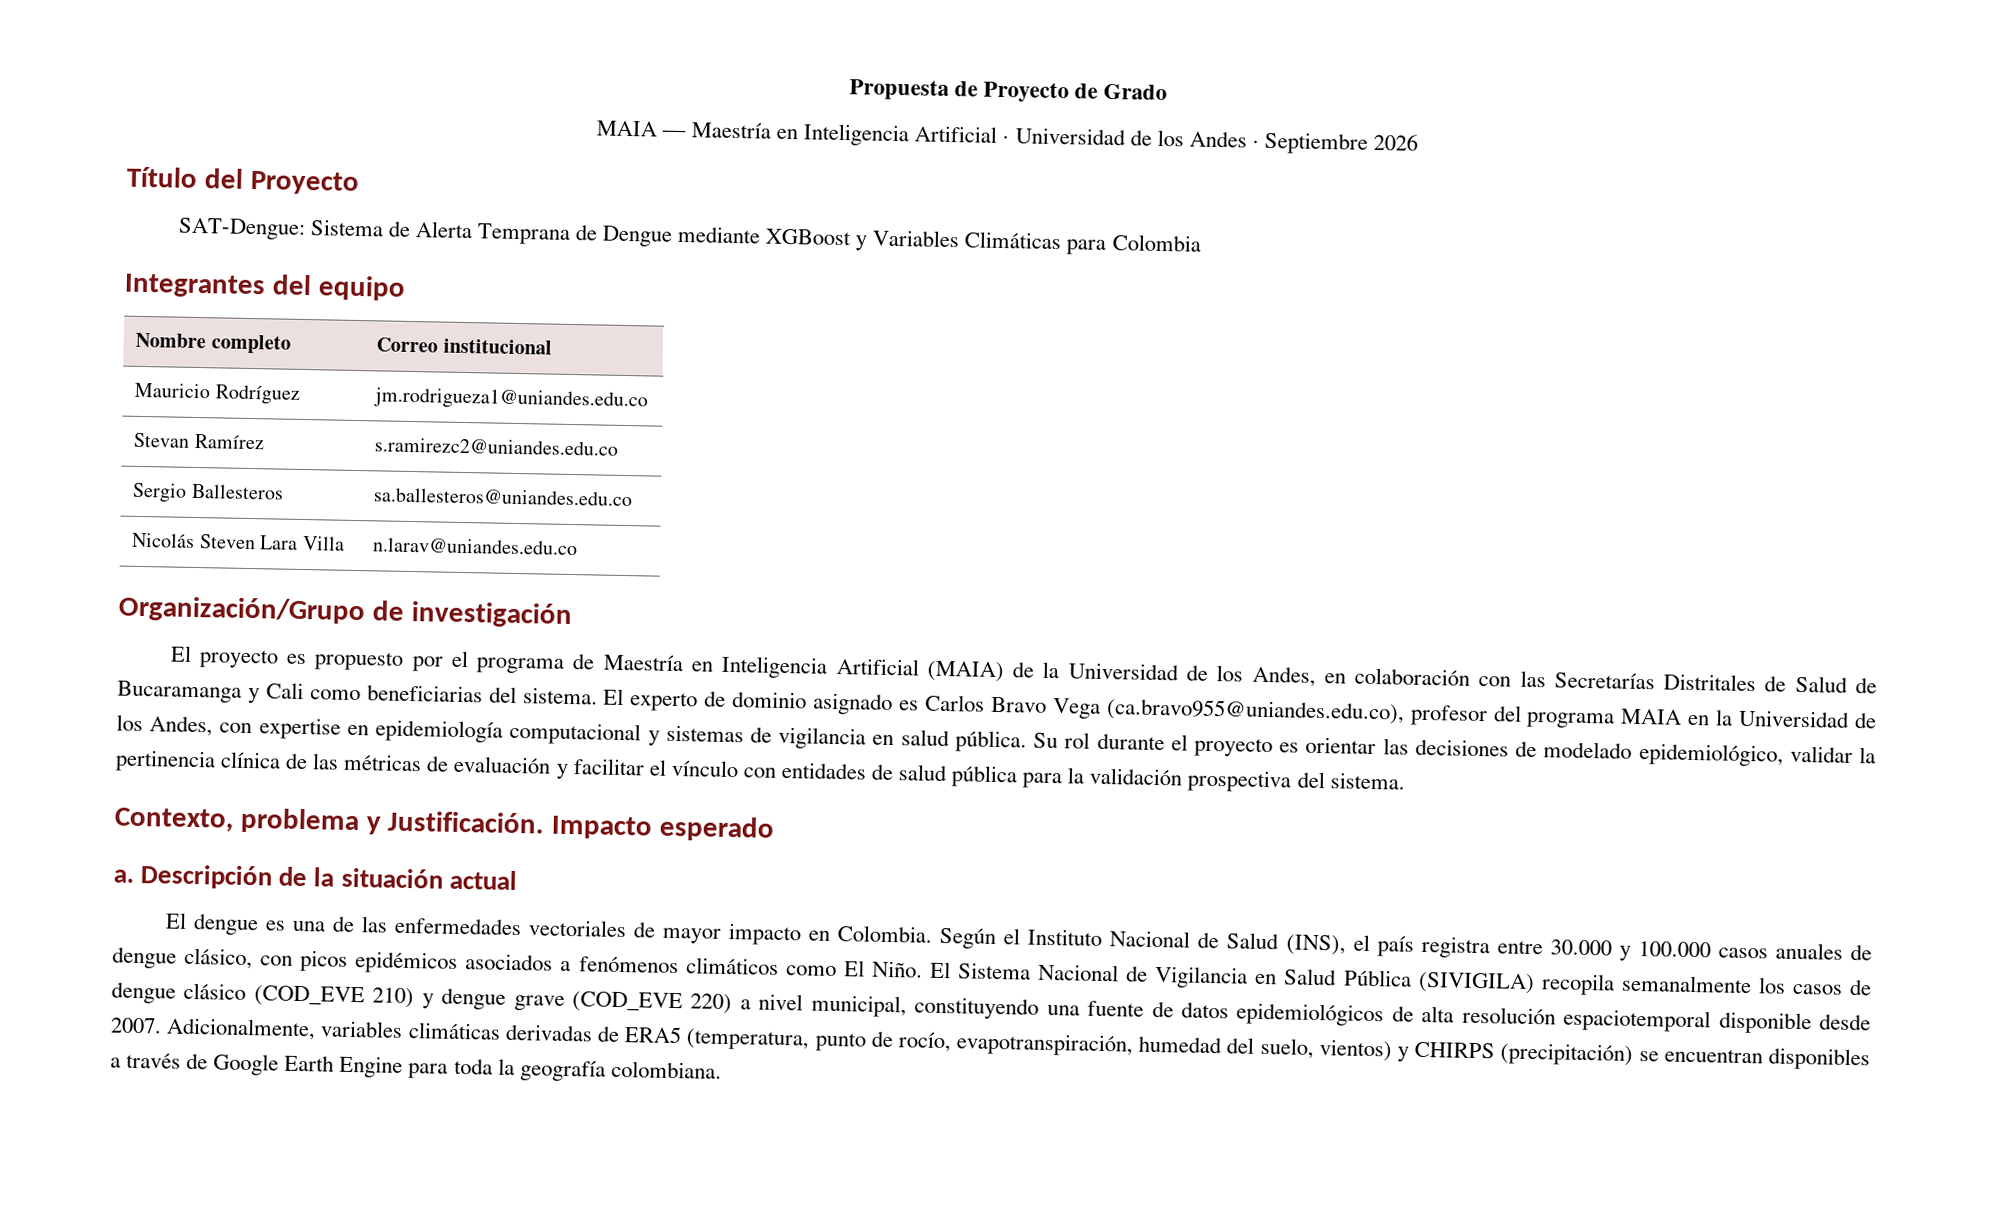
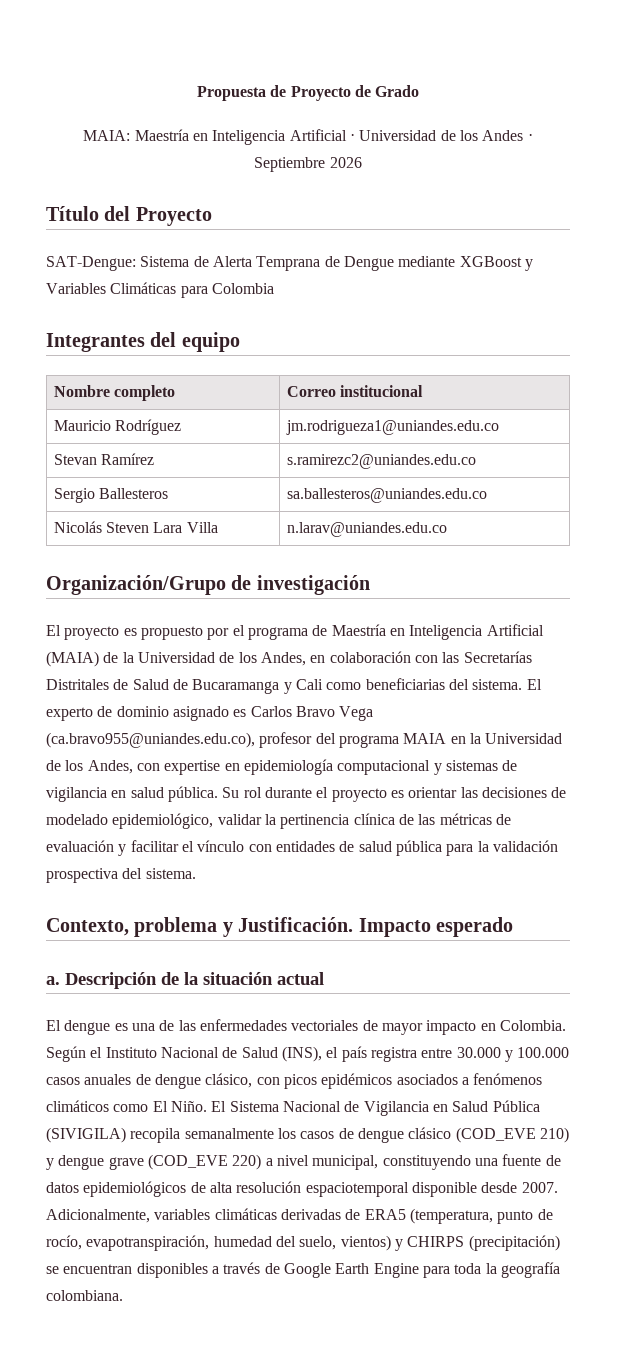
[596,120,687,138] MAIA — -> [83,130,131,141] MAIA:

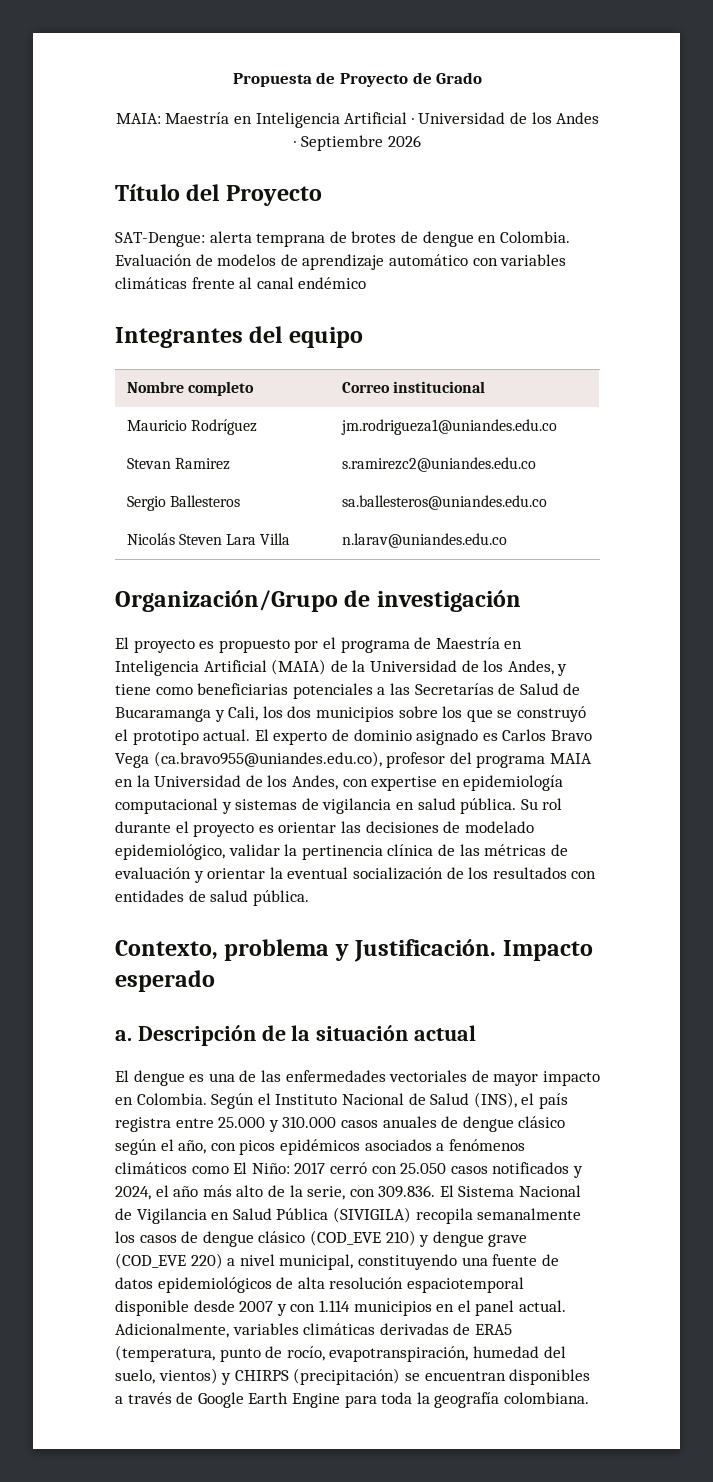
[140,256,533,271] [46,282,274,298] Sistema de Alerta Temprana de Dengue mediante XGBoost y Variables Climáticas para Colombia -> [209,231,570,247] [115,254,567,270] [115,277,367,289] alerta temprana de brotes de dengue en Colombia. Evaluación de modelos de aprendizaje automático con variables climáticas frente al canal endémico
[101,453,155,465] Ramírez -> [174,458,230,470] Ramirez
[310,651,438,663] en colaboración con -> [557,664,568,676] [115,683,386,699] y tiene como beneficiarias potenciales a
[46,679,109,690] Distritales -> (494, 689) none
[295,678,523,690] Cali como beneficiarias del sistema. -> [228,706,586,722] [115,729,251,745] Cali, los dos municipios sobre los que se construyó el prototipo actual.
[130,840,558,856] [46,868,196,883] facilitar el vínculo con entidades de salud pública para la validación prospectiva del sistema. -> [207,867,597,880] [115,890,309,906] orientar la eventual socialización de los resultados con entidades de salud pública.
[456,1047,570,1062] 30.000 y 100.000 -> [218,1116,337,1132] 25.000 y 310.000
[205,1073,253,1088] clásico, -> [518,1116,566,1128] [115,1139,207,1155] clásico según el año,
[170,1101,207,1112] Niño. -> [251,1162,583,1178] [115,1185,436,1200] Niño: 2017 cerró con 25.050 casos notificados y 2024, el año más alto de la serie, con 309.836.
[521,1182,558,1193] 2007. -> [239,1300,566,1316] 2007 y con 1.114 municipios en el panel actual.

